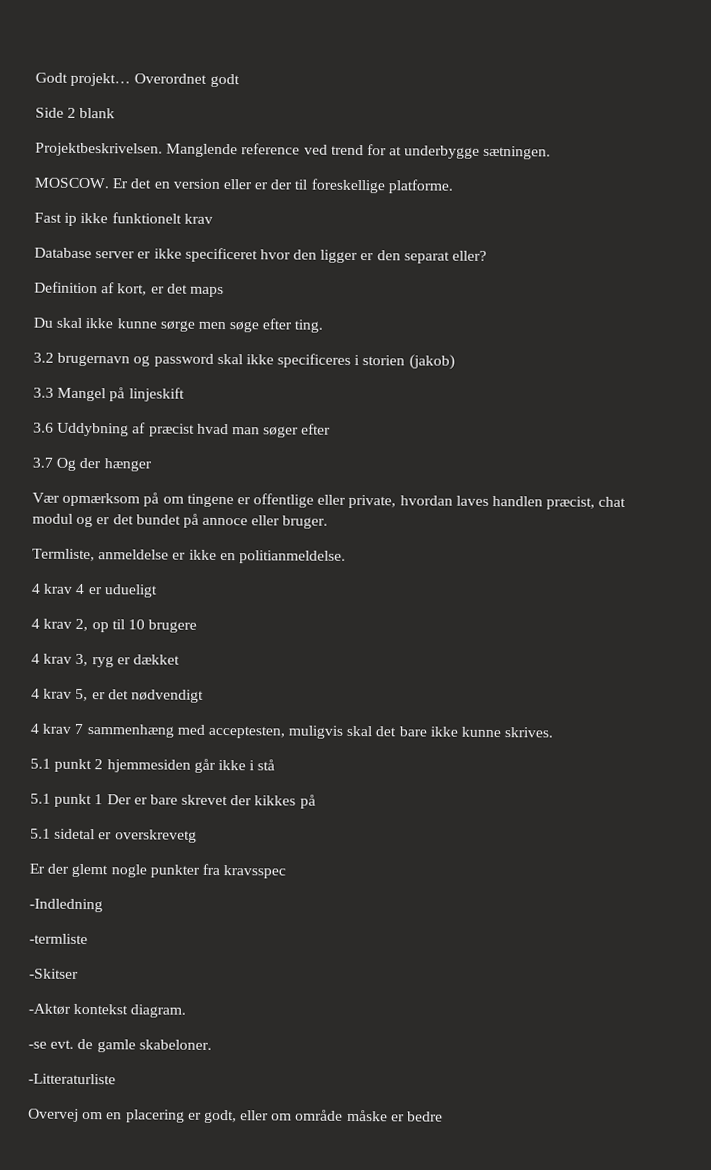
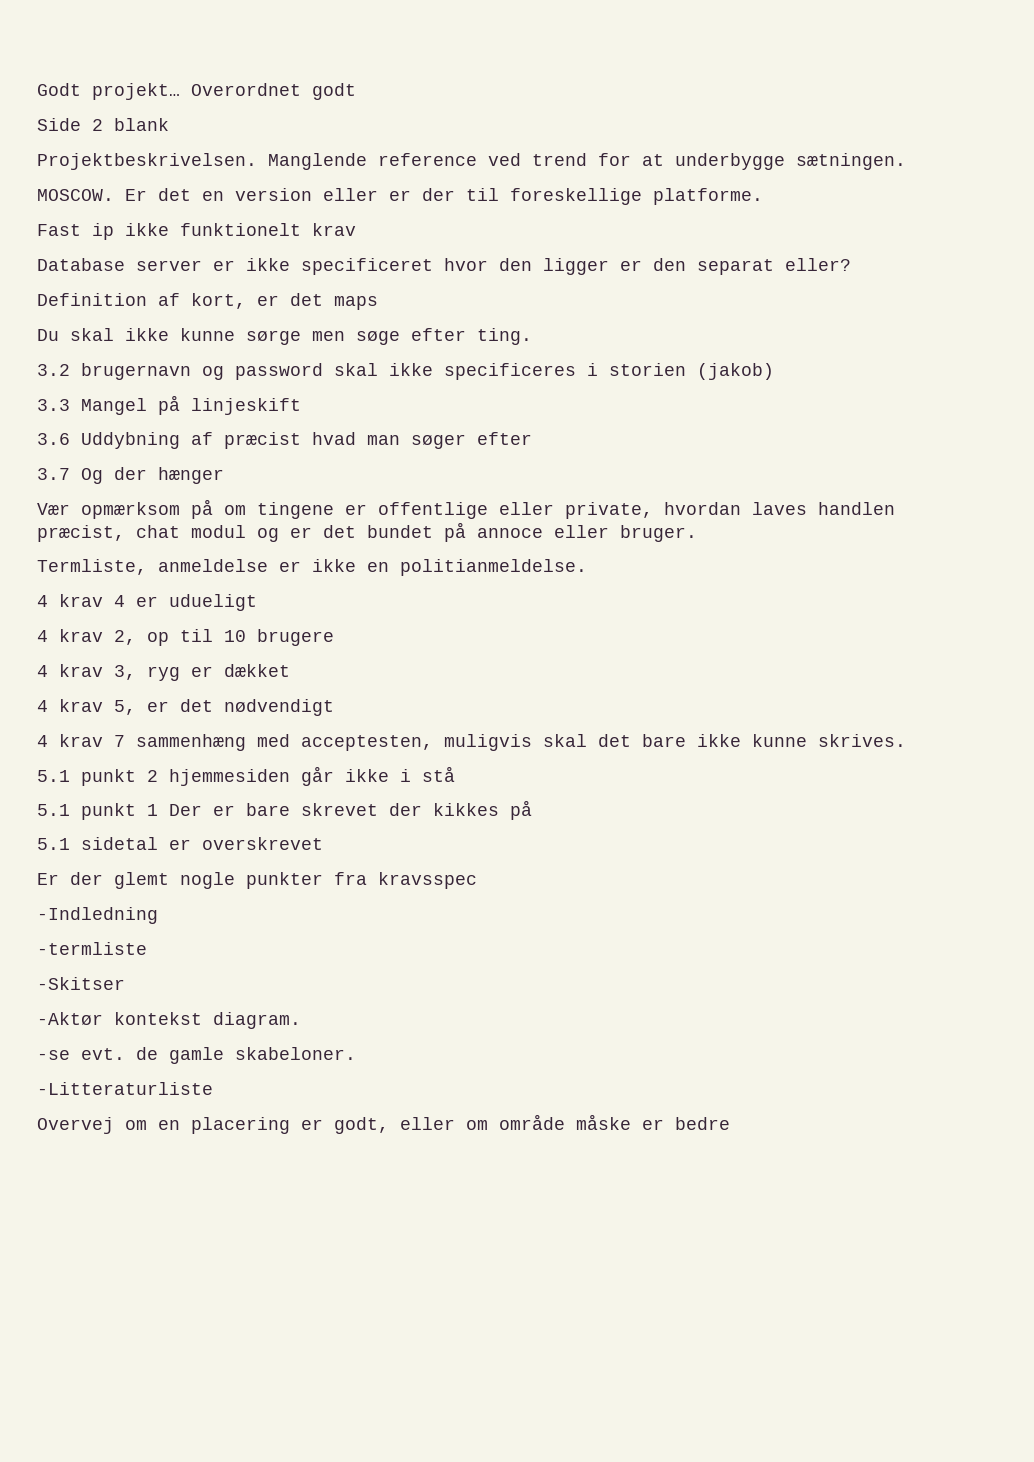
[114,829,197,843] overskrevetg -> [202,837,323,850] overskrevet

